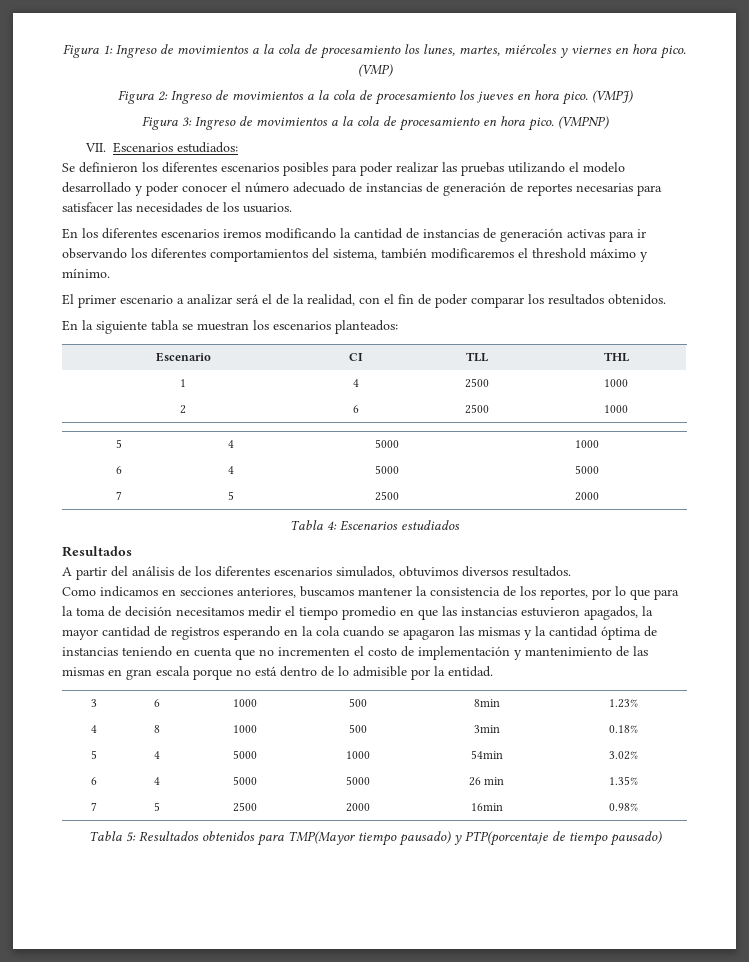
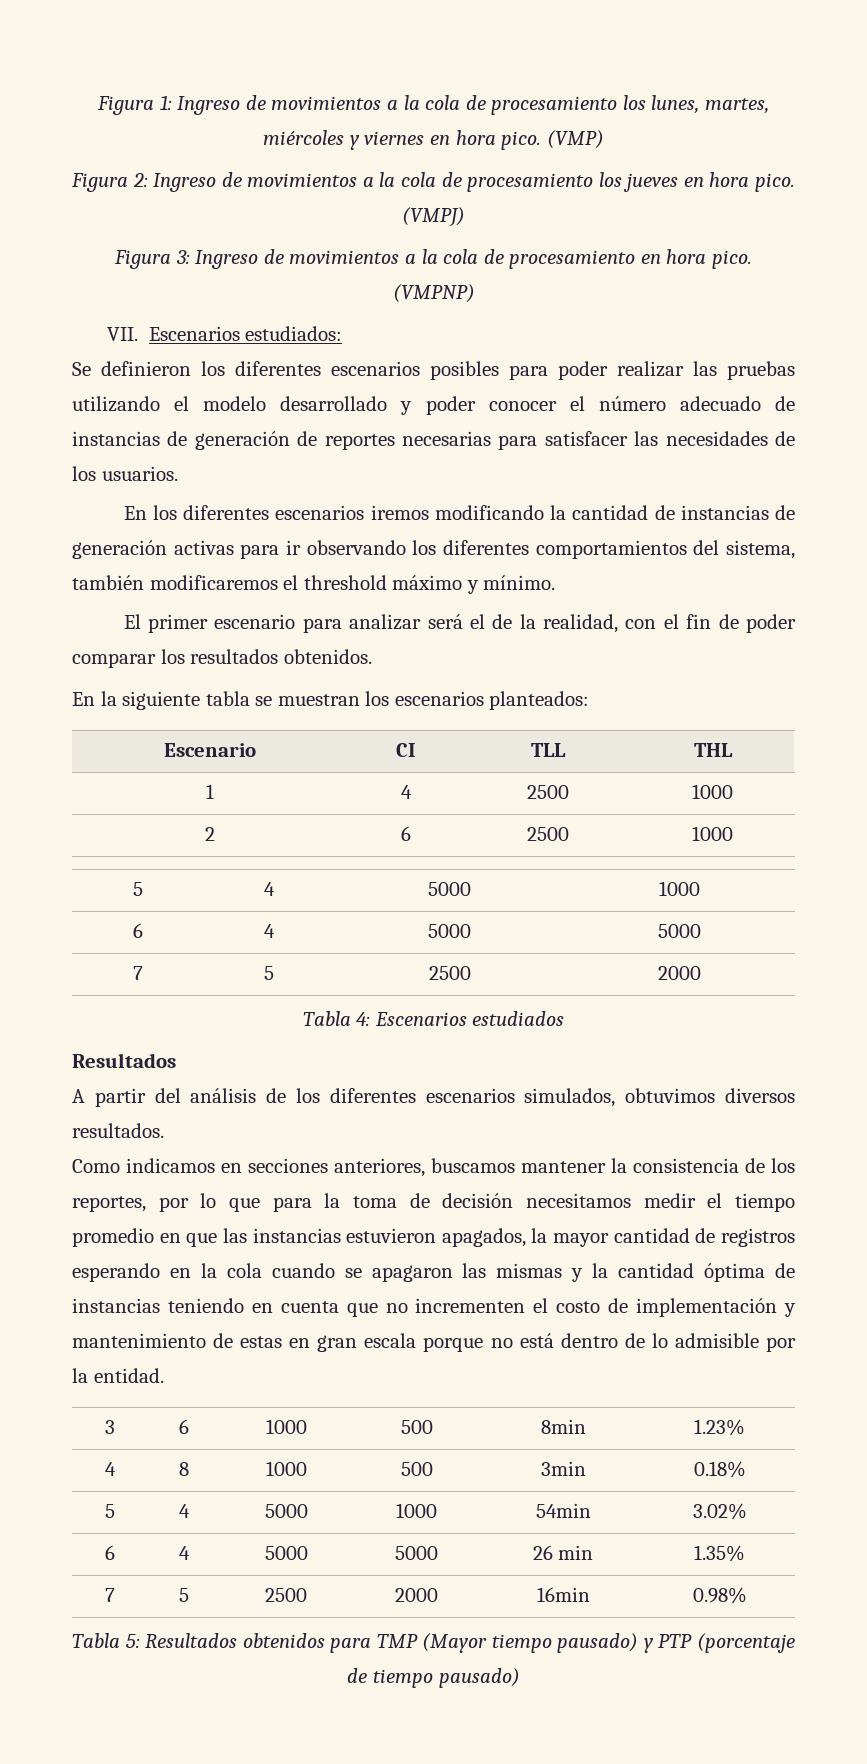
[177,298,184,304] a -> [302,618,342,633] para
[633,646,648,656] [62,667,104,676] las mismas -> [240,1336,283,1348] estas
[287,831,355,845] TMP(Mayor -> [376,1633,488,1653] TMP (Mayor
[464,831,548,846] PTP(porcentaje -> [658,1633,795,1653] PTP (porcentaje

